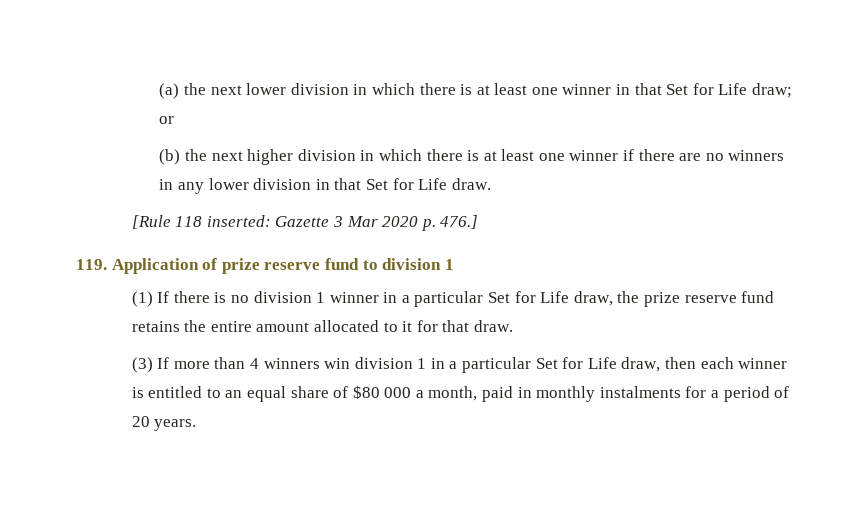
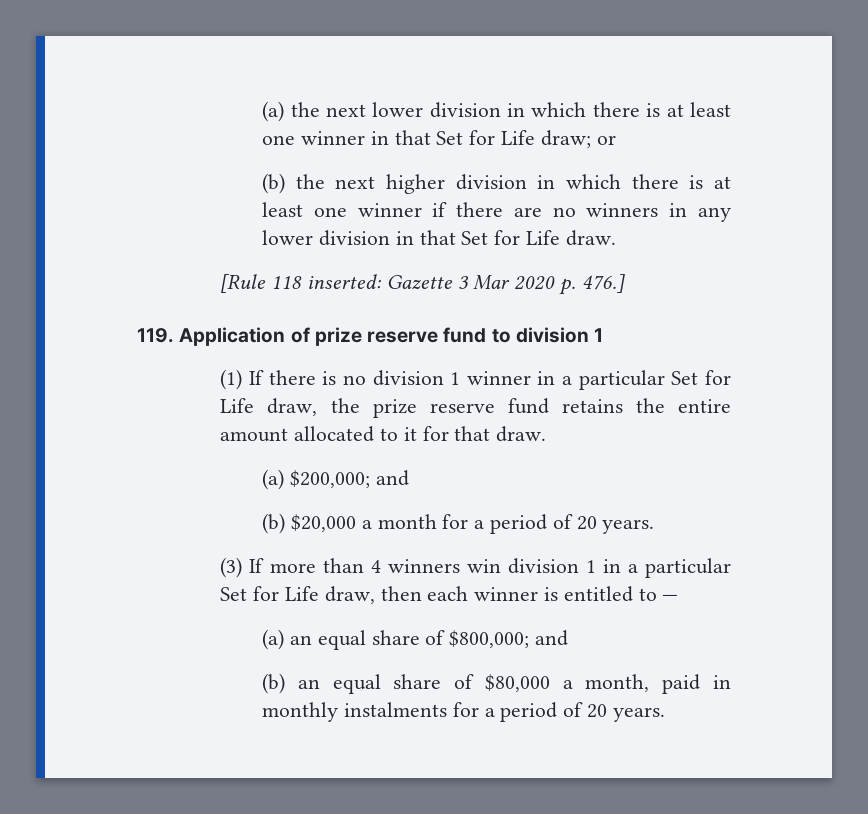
(513, 326) none -> [262,469,409,490] [262,513,655,534] // (a) $200,000; and // (b) $20,000 a month for a period of 20 years.
[225,385,412,402] an equal share of $80 000 -> [662,594,679,601] [262,629,568,650] [262,673,550,694] — // (a) an equal share of $800,000; and // (b) an equal share of $80,000

